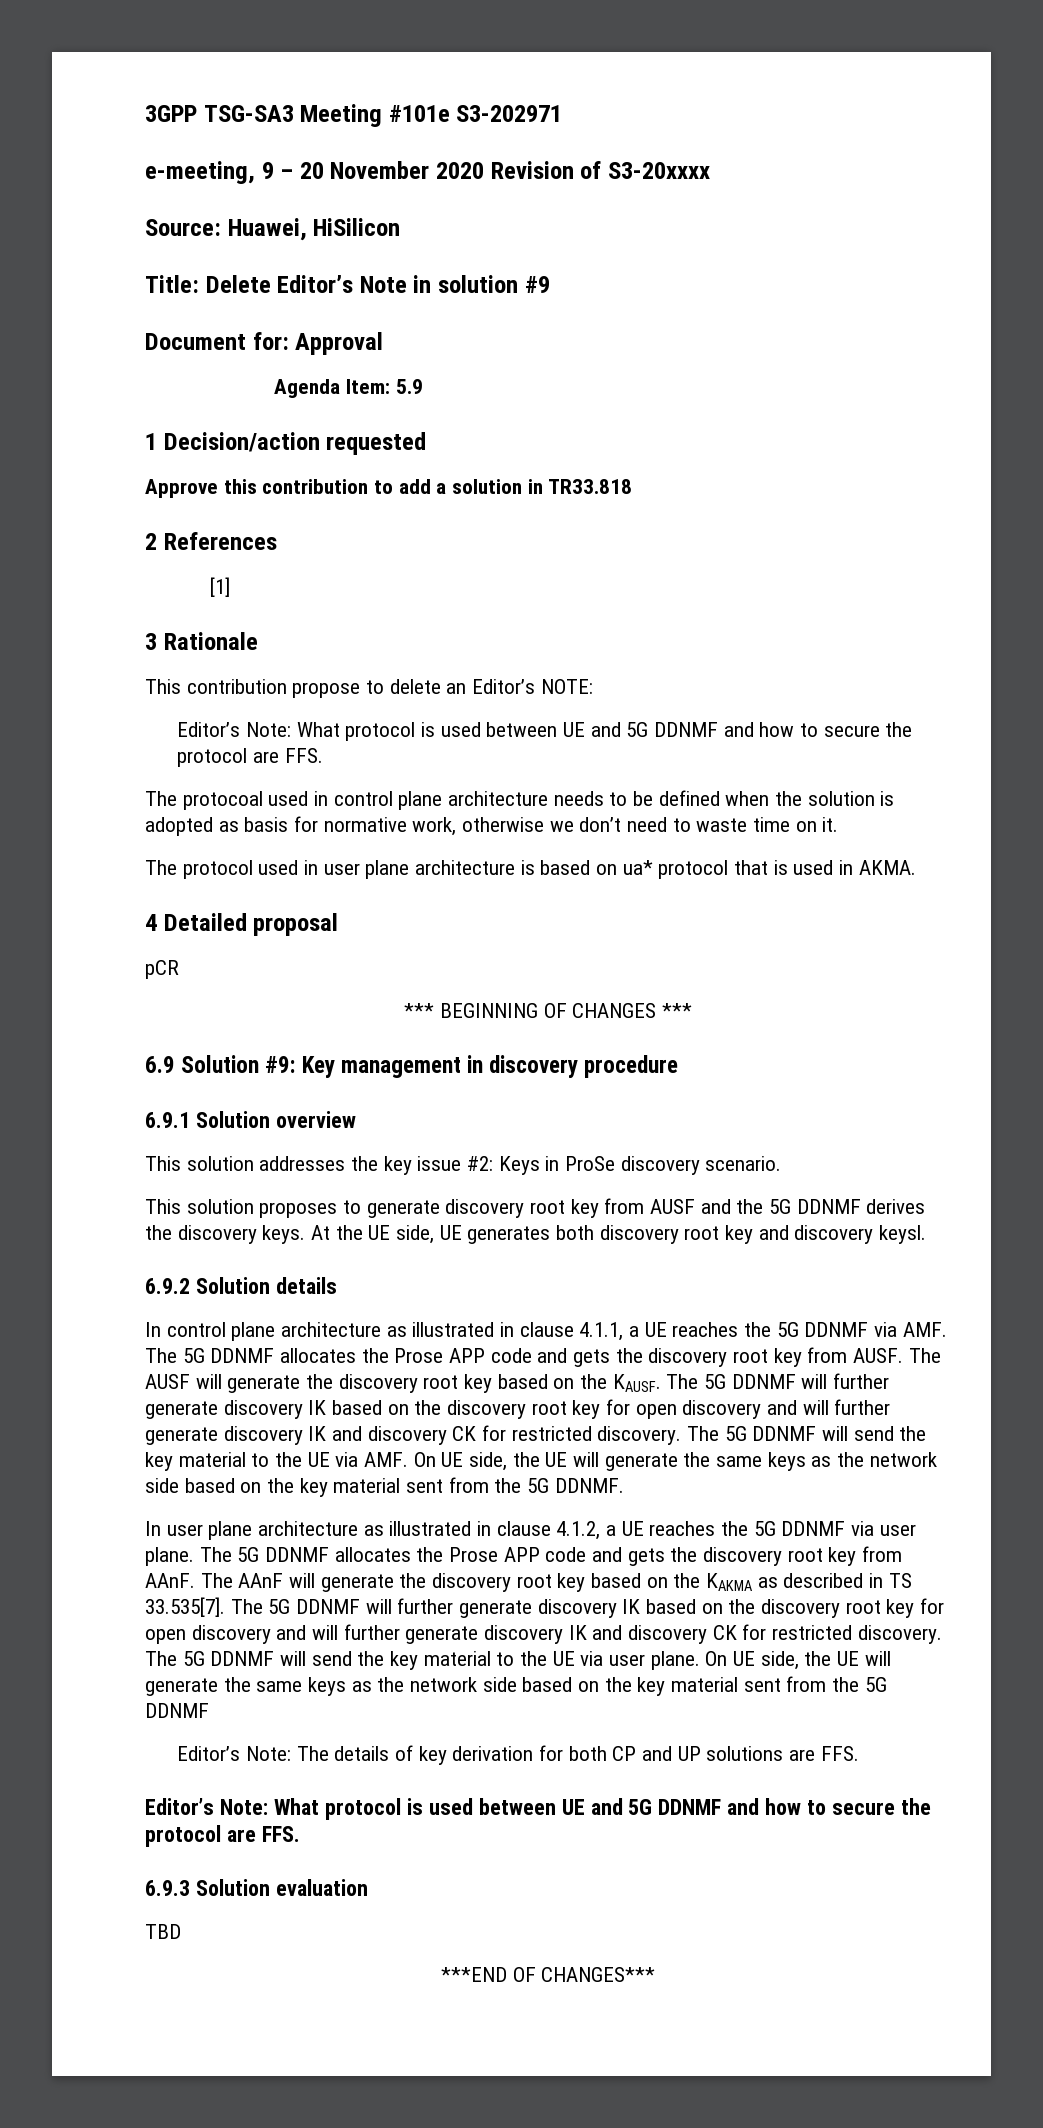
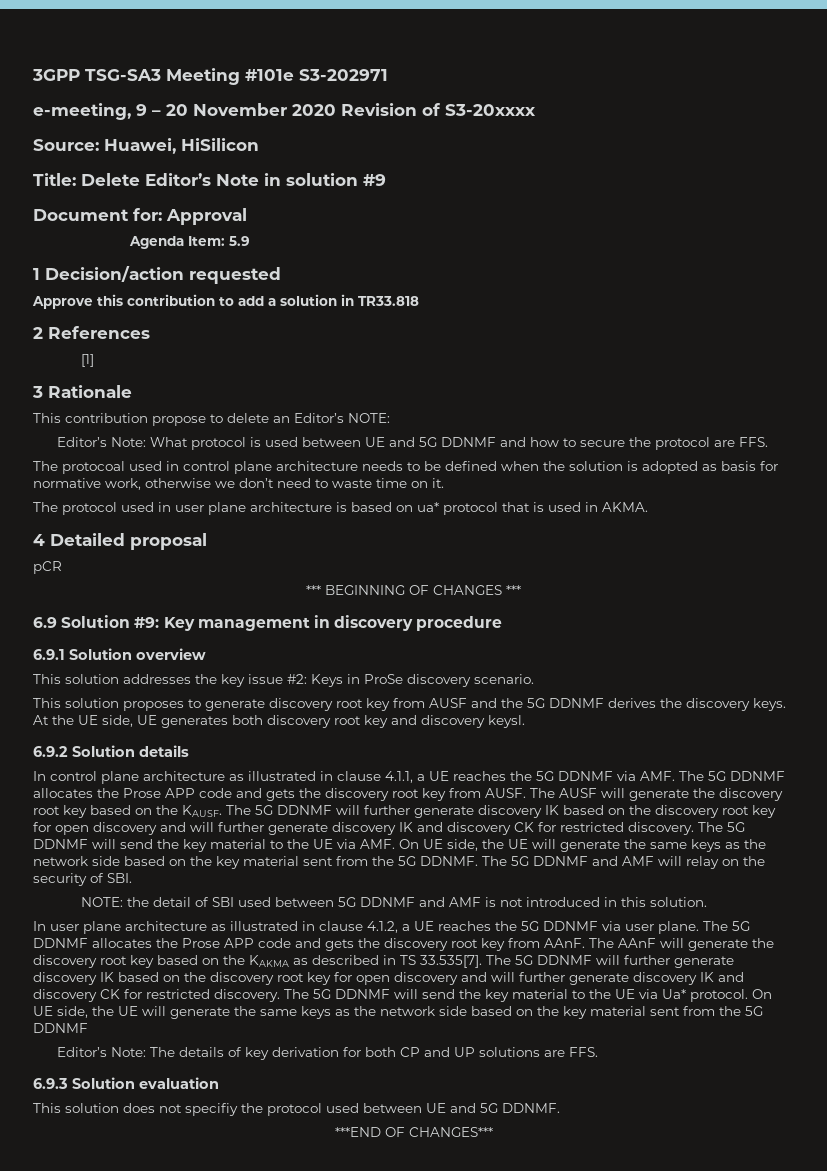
(624, 1485) none -> [482,856,765,869] [33,873,132,886] [81,897,708,907] The 5G DDNMF and AMF will relay on the security of SBI. // NOTE: the detail of SBI used between 5G DDNMF and AMF is not introduced in this solution.
[609,1651,700,1670] user plane. -> [662,989,748,1002] Ua* protocol.
[145,1798,932,1820] [145,1825,300,1847] [145,1879,368,1896] [145,1924,181,1939] Editor’s Note: What protocol is used between UE and 5G DDNMF and how to secure the protocol are FFS. // 6.9.3 Solution evaluation // TBD -> [33,1077,219,1089] [33,1103,560,1116] 6.9.3 Solution evaluation // This solution does not specifiy the protocol used between UE and 5G DDNMF.

